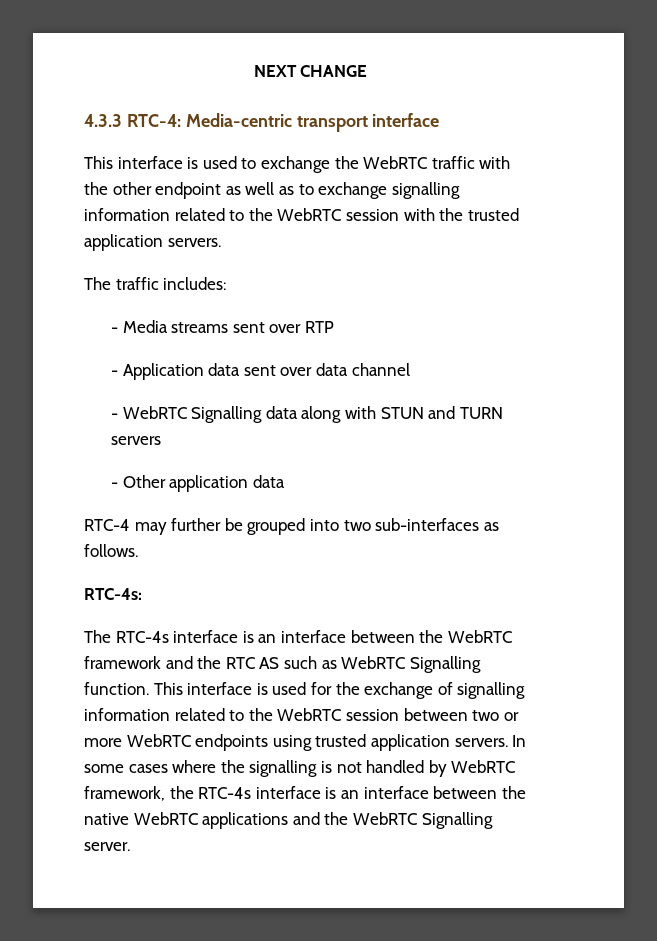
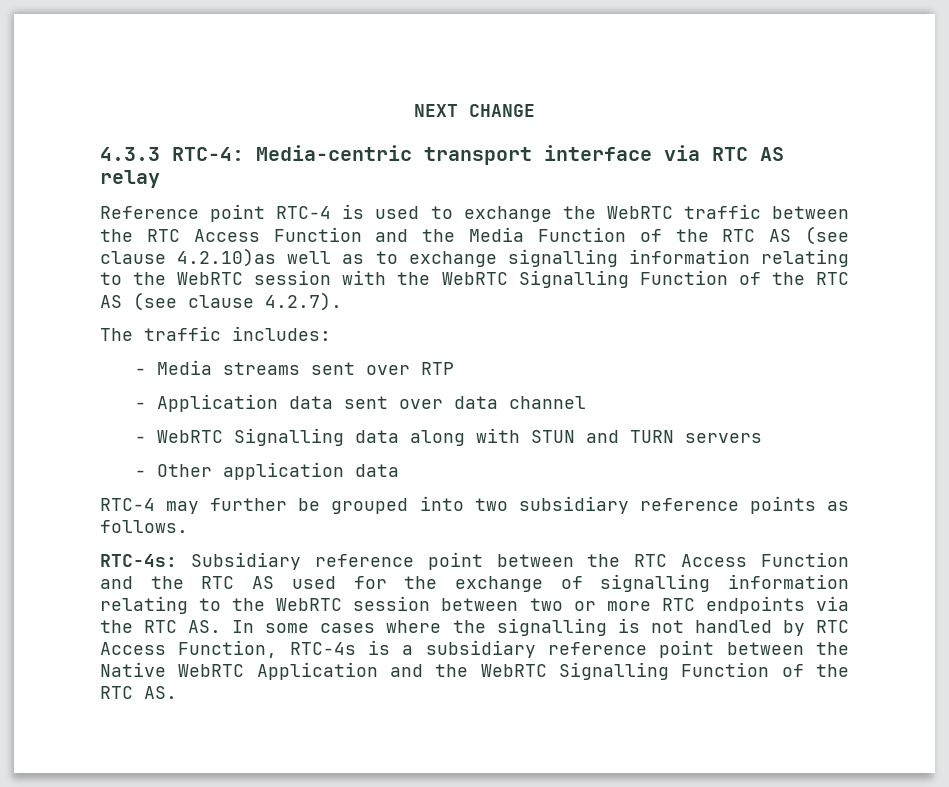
[84,156,183,169] // This interface -> [664,145,784,161] [100,170,160,188] [100,204,332,222] via RTC AS relay // Reference point RTC-4
[479,156,511,169] [84,182,241,199] with the other endpoint as -> [772,206,850,219] [100,226,850,245] [100,248,277,267] between the RTC Access Function and the Media Function of the RTC AS (see clause 4.2.10)as
[174,208,225,221] related -> [761,249,849,267] relating
[467,208,519,221] [84,234,221,251] trusted application servers. -> [441,270,849,288] [100,292,342,311] WebRTC Signalling Function of the RTC AS (see clause 4.2.7).
[375,518,480,531] sub-interfaces -> [518,496,816,514] subsidiary reference points
[84,630,512,643] [84,656,481,673] [84,682,268,695] // The RTC-4s interface is an interface between the WebRTC framework and the RTC AS such as WebRTC Signalling function. This interface is -> [190,552,849,570] [100,576,275,589] Subsidiary reference point between the RTC Access Function and the RTC AS
[174,708,225,721] related -> [100,596,188,614] relating
[126,734,508,751] WebRTC endpoints using trusted application servers. -> [661,596,849,614] [100,620,222,633] RTC endpoints via the RTC AS.
[451,760,516,773] [84,786,526,801] [84,812,493,829] [84,842,130,851] WebRTC framework, the RTC-4s interface is an interface between the native WebRTC applications and the WebRTC Signalling server. -> [816,620,850,633] [100,640,850,658] [100,662,849,680] [100,686,177,699] RTC Access Function, RTC-4s is a subsidiary reference point between the Native WebRTC Application and the WebRTC Signalling Function of the RTC AS.

